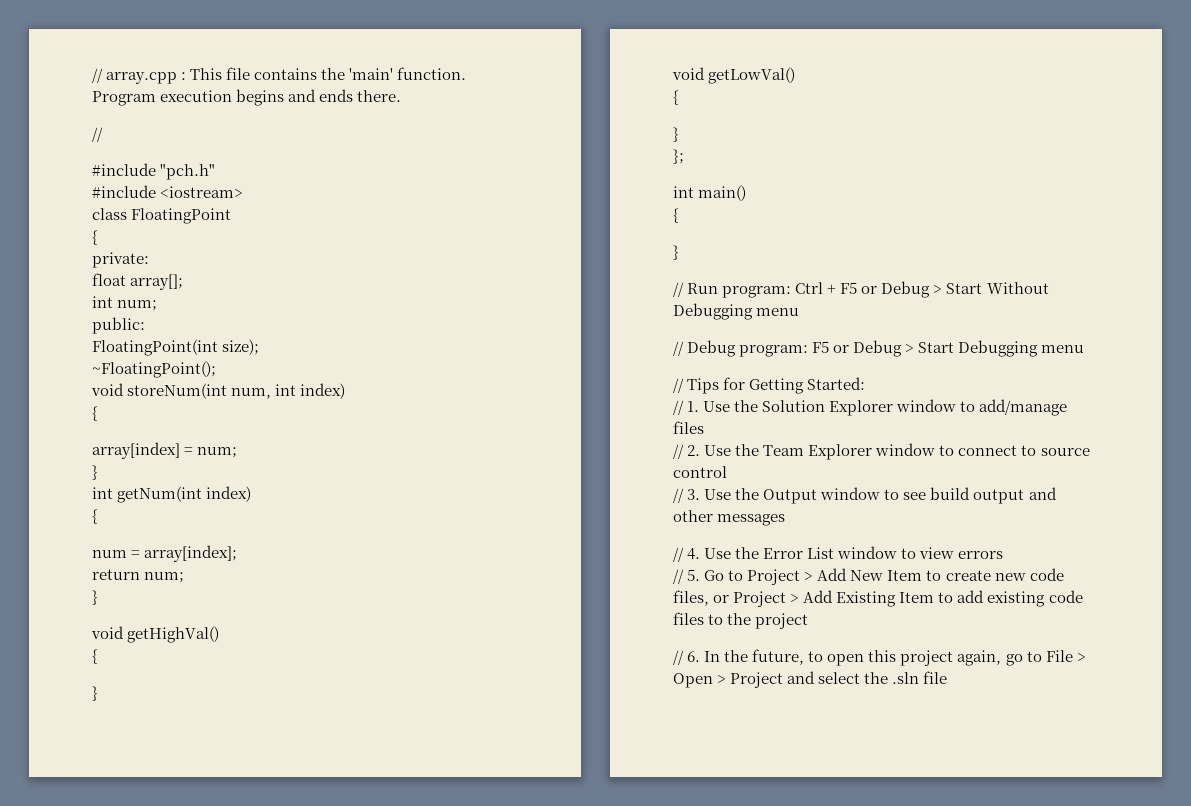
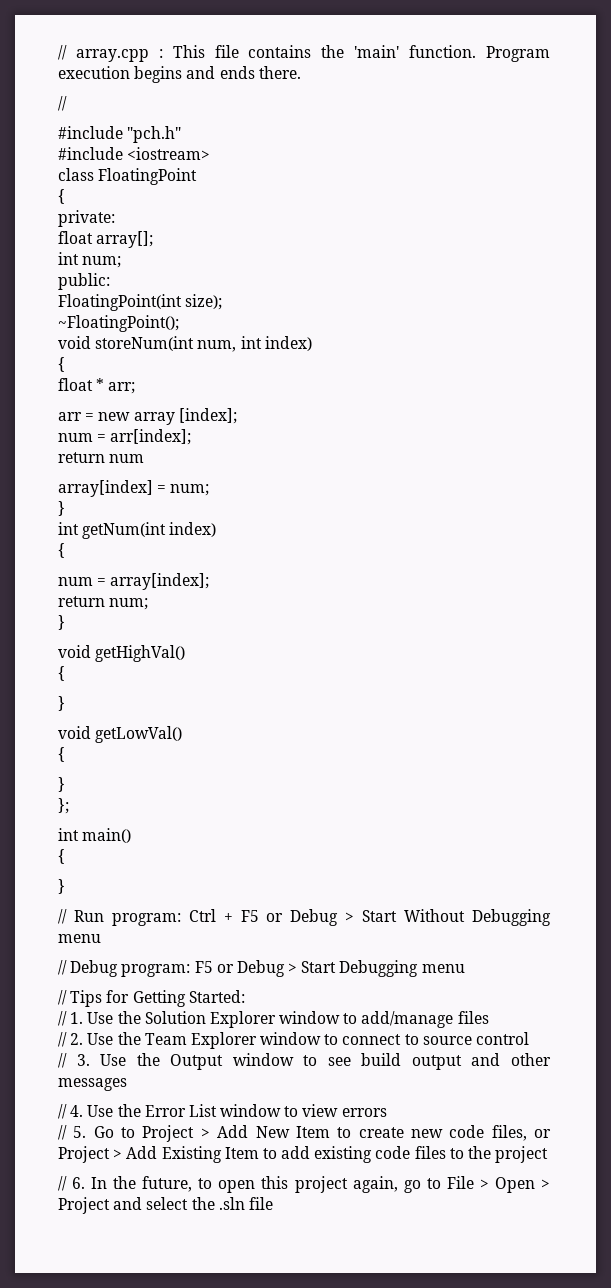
(98, 413) none -> [58,378,136,394] [58,408,237,425] [58,429,192,445] [58,452,145,463] // float * arr; // arr = new array [index]; // num = arr[index]; // return num

